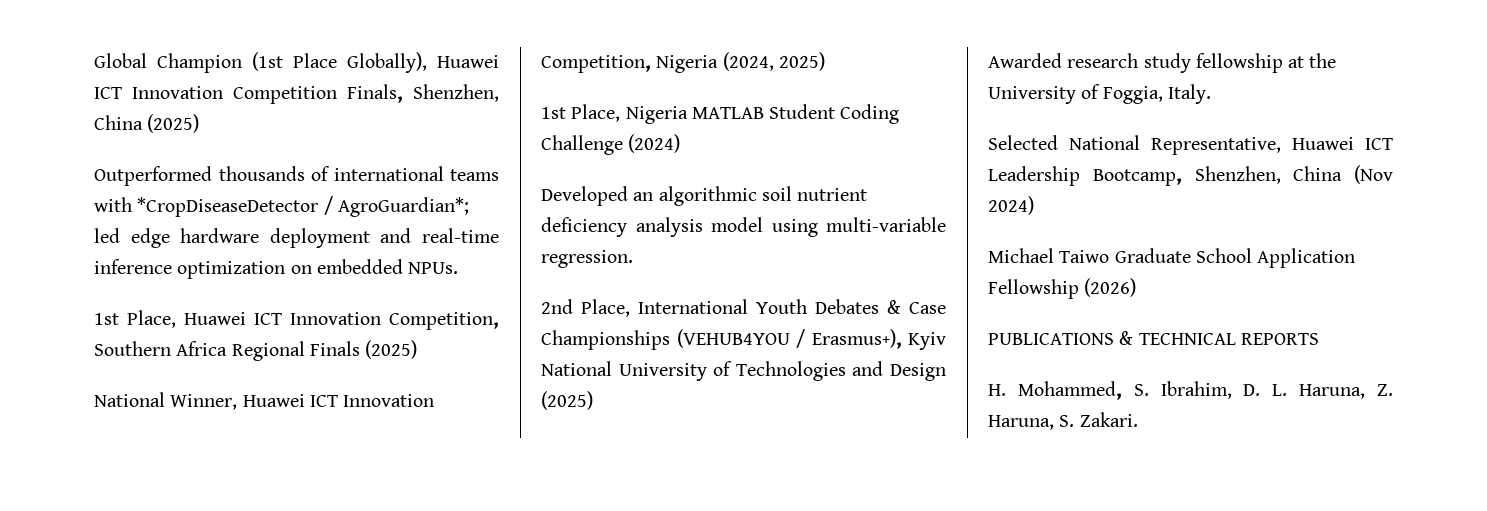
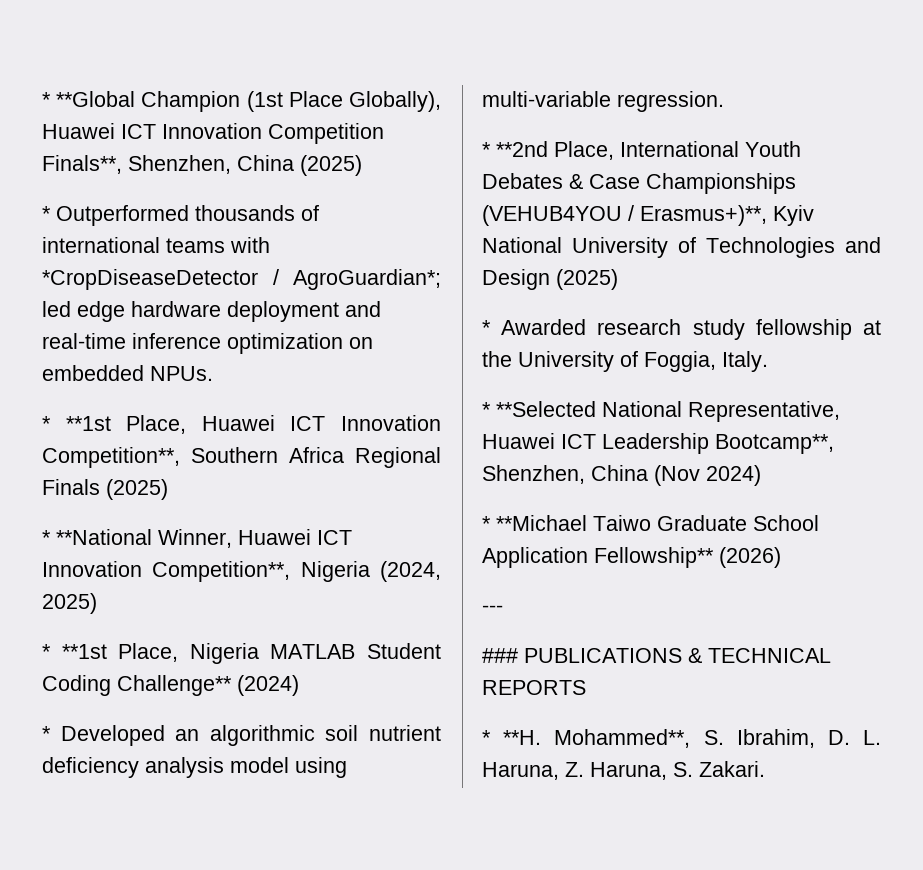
[94,53,147,68] Global -> [42,91,136,107] * **Global
[347,84,403,103] Finals, -> [42,155,122,174] Finals**,
(200, 123) none -> [42,206,51,221] *
[94,313,119,325] 1st -> [42,416,111,431] * **1st
[389,312,499,330] Competition, -> [42,447,180,468] Competition**,
[94,392,165,407] National -> [42,529,152,545] * **National
[541,55,651,73] Competition, -> [152,561,291,582] Competition**,
[541,107,566,119] 1st -> [42,644,107,659] * **1st
[541,135,623,155] Challenge -> [117,675,232,696] Challenge**
(681, 143) none -> [42,726,51,741] *
[541,299,573,314] 2nd -> [482,141,548,157] * **2nd
[811,329,902,349] Erasmus+), -> [640,205,767,226] Erasmus+)**,
(593, 400) none -> [482,320,491,335] *
[988,135,1058,150] Selected -> [482,401,596,417] * **Selected
[1092,169,1182,186] Bootcamp, -> [715,434,834,454] Bootcamp**,
[988,248,1054,263] Michael -> [482,515,587,531] * **Michael
[988,279,1079,299] Fellowship -> [594,547,714,568] Fellowship**
(1137, 287) none -> [482,605,503,613] [482,648,518,663] --- // ###
[988,381,1122,400] H. Mohammed, -> [482,729,691,748] * **H. Mohammed**,

